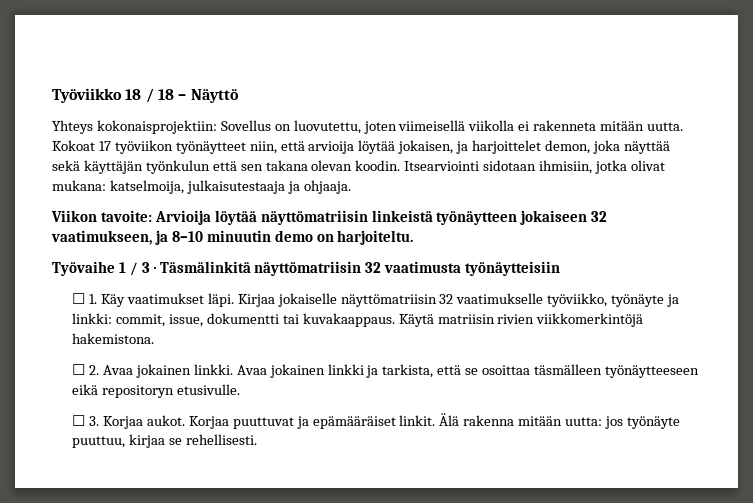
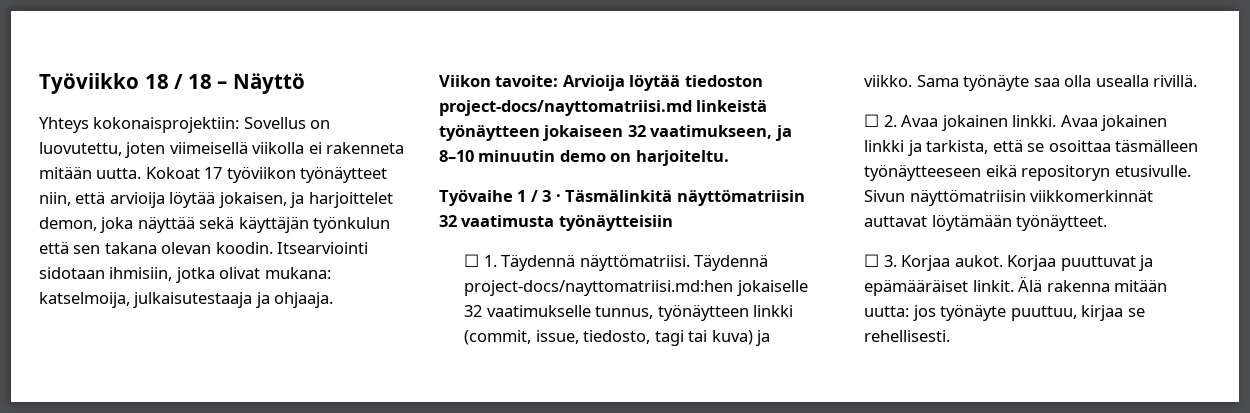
[260,210,368,225] näyttömatriisin -> [684,75,763,87] [439,100,692,116] tiedoston project-docs/nayttomatriisi.md
[100,293,680,307] [72,313,644,327] [72,333,155,344] Käy vaatimukset läpi. Kirjaa jokaiselle näyttömatriisin 32 vaatimukselle työviikko, työnäyte ja linkki: commit, issue, dokumentti tai kuvakaappaus. Käytä matriisin rivien viikkomerkintöjä hakemistona. -> [501,254,769,271] [464,280,808,296] [464,304,794,321] [464,330,770,346] [864,74,1197,91] Täydennä näyttömatriisi. Täydennä project-docs/nayttomatriisi.md:hen jokaiselle 32 vaatimukselle tunnus, työnäytteen linkki (commit, issue, tiedosto, tagi tai kuva) ja viikko. Sama työnäyte saa olla usealla rivillä.
(240, 389) none -> [864,189,1154,206] [864,214,1108,231] Sivun näyttömatriisin viikkomerkinnät auttavat löytämään työnäytteet.

